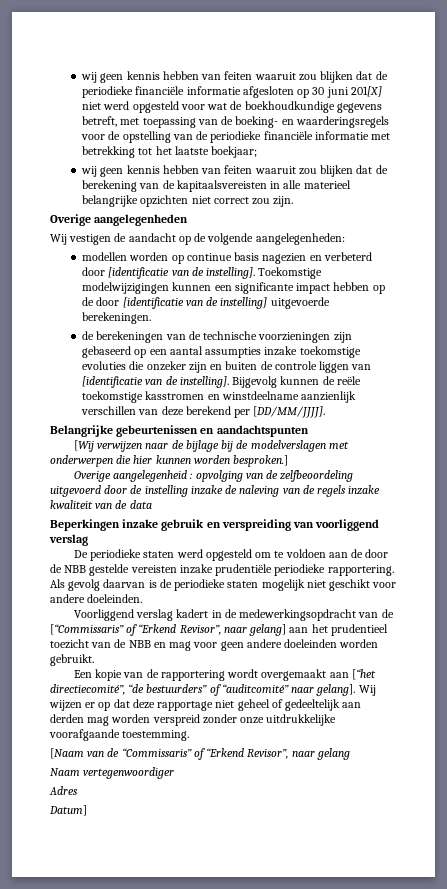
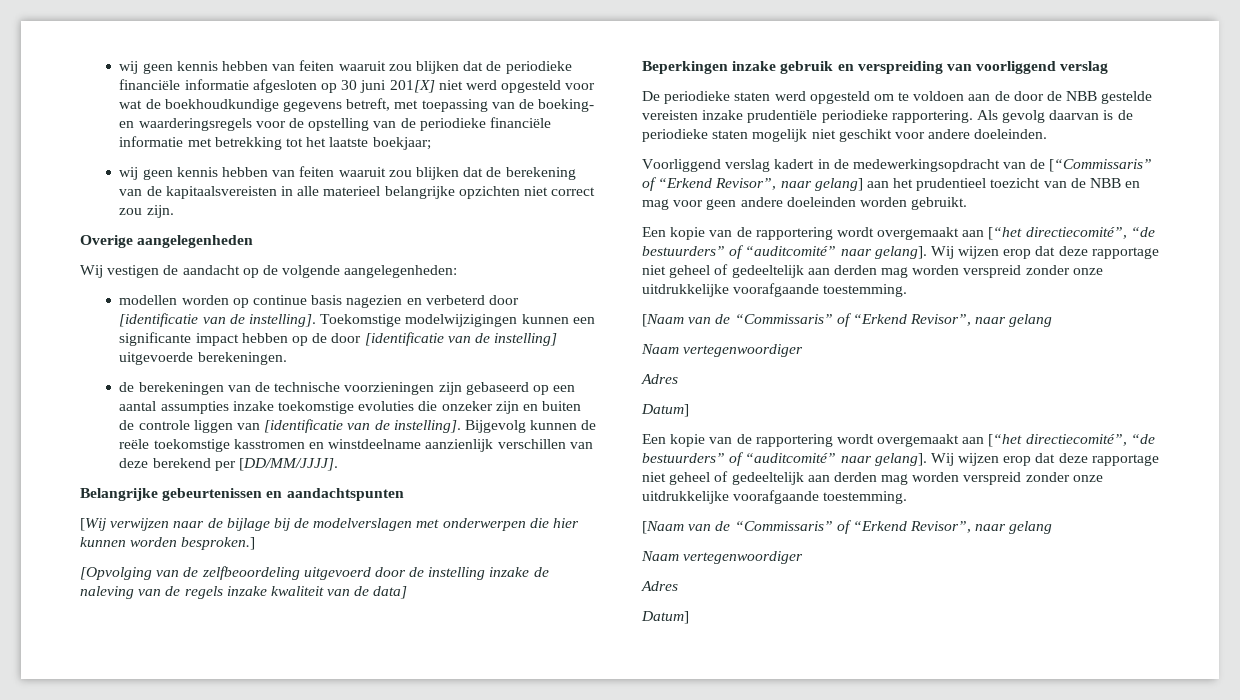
[74,470,243,482] Overige aangelegenheid : opvolging -> [80,567,152,580] [Opvolging
[129,500,152,509] data -> [373,586,408,599] data]
[85,702,111,711] er op -> [1003,249,1032,259] erop
(87, 810) none -> [642,434,1155,447] [642,452,1159,466] [642,471,1103,485] [642,490,908,504] [642,520,1053,534] [641,551,804,564] [641,581,678,591] [641,611,689,624] // Een kopie van de rapportering wordt overgemaakt aan [“het directiecomité”, “de bestuurders” of “auditcomité” naar gelang]. Wij wijzen erop dat deze rapportage niet geheel of gedeeltelijk aan derden mag worden verspreid zonder onze uitdrukkelijke voorafgaande toestemming. // [Naam van de “Commissaris” of “Erkend Revisor”, naar gelang // Naam vertegenwoordiger // Adres // Datum]

